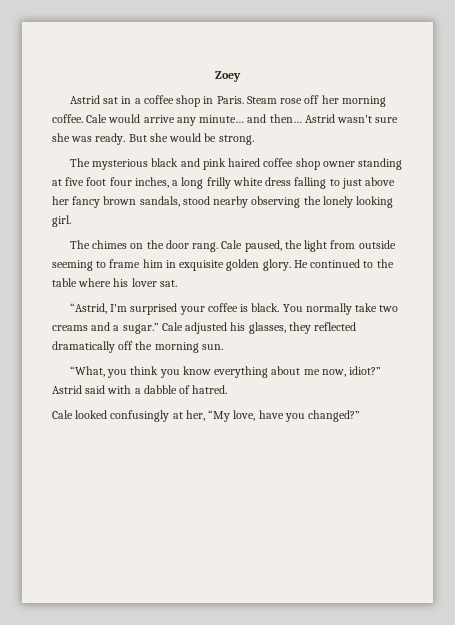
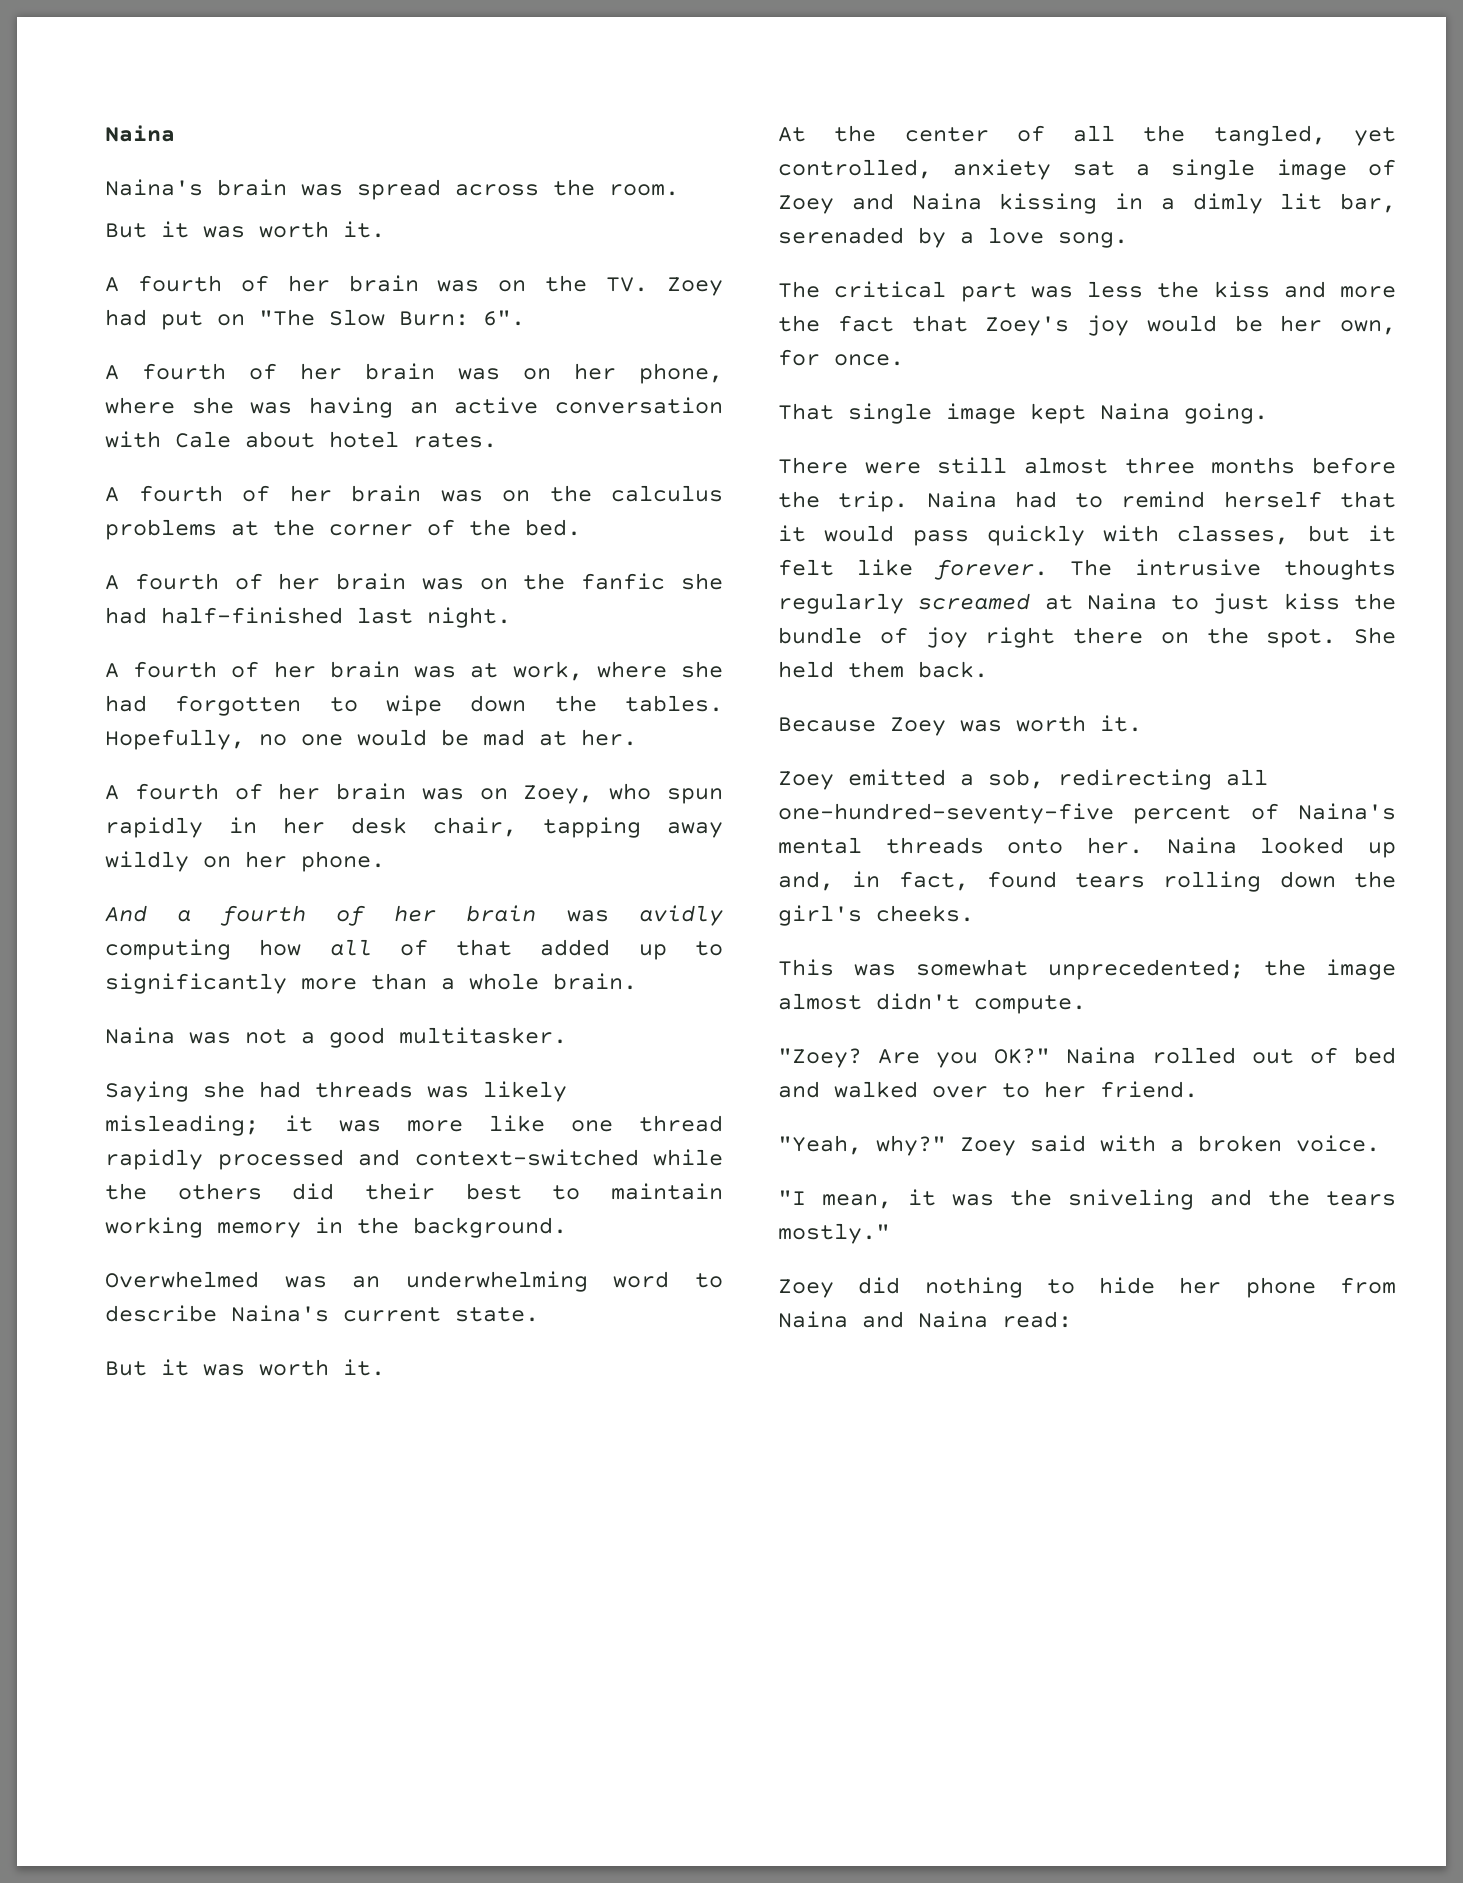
[215,71,241,82] [69,95,386,107] [52,114,399,126] [52,133,254,145] [69,158,403,170] [52,177,396,189] [52,196,394,208] [52,215,71,227] [69,240,396,252] [52,259,394,271] [52,278,177,287] [69,303,399,315] [52,322,357,334] [52,341,223,353] [69,366,382,378] [52,385,228,394] [52,410,361,422] Zoey // Astrid sat in a coffee shop in Paris. Steam rose off her morning coffee. Cale would arrive any minute… and then… Astrid wasn't sure she was ready. But she would be strong. // The mysterious black and pink haired coffee shop owner standing at five foot four inches, a long frilly white dress falling to just above her fancy brown sandals, stood nearby observing the lonely looking girl. // The chimes on the door rang. Cale paused, the light from outside seeming to frame him in exquisite golden glory. He continued to the table where his lover sat. // “Astrid, I'm surprised your coffee is black. You normally take two creams and a sugar.” Cale adjusted his glasses, they reflected dramatically off the morning sun. // “What, you think you know everything about me now, idiot?” Astrid said with a dabble of hatred. // Cale looked confusingly at her, “My love, have you changed?” -> [105,125,175,142] [105,179,679,200] [105,221,385,238] [105,275,724,296] [105,309,525,330] [105,363,723,384] [105,397,723,418] [105,431,497,448] [105,485,723,502] [105,519,581,540] [105,573,723,590] [105,607,511,628] [105,661,723,681] [105,695,723,716] [105,729,637,750] [105,783,723,804] [105,817,723,838] [105,851,385,872] [105,905,723,926] [105,939,723,960] [105,973,637,994] [105,1027,567,1048] [105,1081,567,1102] [105,1115,723,1136] [105,1149,723,1170] [105,1183,723,1200] [105,1217,567,1238] [105,1271,724,1292] [105,1305,539,1322] [105,1359,385,1376] [778,125,1396,146] [778,159,1396,180] [778,193,1396,214] [778,227,1128,248] [778,281,1396,302] [778,315,1396,336] [778,349,904,366] [778,403,1268,424] [778,457,1396,474] [778,491,1396,512] [778,525,1396,546] [778,559,1396,580] [778,593,1396,614] [778,627,1396,648] [778,661,988,678] [778,715,1142,736] [778,769,1268,790] [778,803,1396,824] [778,837,1396,858] [778,871,1396,892] [778,905,974,926] [778,959,1396,980] [778,993,1086,1014] [778,1047,1396,1068] [778,1081,1198,1098] [778,1135,1380,1156] [778,1189,1396,1210] [778,1223,890,1244] [778,1277,1396,1298] [778,1311,1072,1328] Naina // Naina's brain was spread across the room. // But it was worth it. // A fourth of her brain was on the TV. Zoey had put on "The Slow Burn: 6". // A fourth of her brain was on her phone, where she was having an active conversation with Cale about hotel rates. // A fourth of her brain was on the calculus problems at the corner of the bed. // A fourth of her brain was on the fanfic she had half-finished last night. // A fourth of her brain was at work, where she had forgotten to wipe down the tables. Hopefully, no one would be mad at her. // A fourth of her brain was on Zoey, who spun rapidly in her desk chair, tapping away wildly on her phone. // And a fourth of her brain was avidly computing how all of that added up to significantly more than a whole brain. // Naina was not a good multitasker. // Saying she had threads was likely misleading; it was more like one thread rapidly processed and context-switched while the others did their best to maintain working memory in the background. // Overwhelmed was an underwhelming word to describe Naina's current state. // But it was worth it. // At the center of all the tangled, yet controlled, anxiety sat a single image of Zoey and Naina kissing in a dimly lit bar, serenaded by a love song. // The critical part was less the kiss and more the fact that Zoey's joy would be her own, for once. // That single image kept Naina going. // There were still almost three months before the trip. Naina had to remind herself that it would pass quickly with classes, but it felt like forever. The intrusive thoughts regularly screamed at Naina to just kiss the bundle of joy right there on the spot. She held them back. // Because Zoey was worth it. // Zoey emitted a sob, redirecting all one-hundred-seventy-five percent of Naina's mental threads onto her. Naina looked up and, in fact, found tears rolling down the girl's cheeks. // This was somewhat unprecedented; the image almost didn't compute. // "Zoey? Are you OK?" Naina rolled out of bed and walked over to her friend. // "Yeah, why?" Zoey said with a broken voice. // "I mean, it was the sniveling and the tears mostly." // Zoey did nothing to hide her phone from Naina and Naina read:

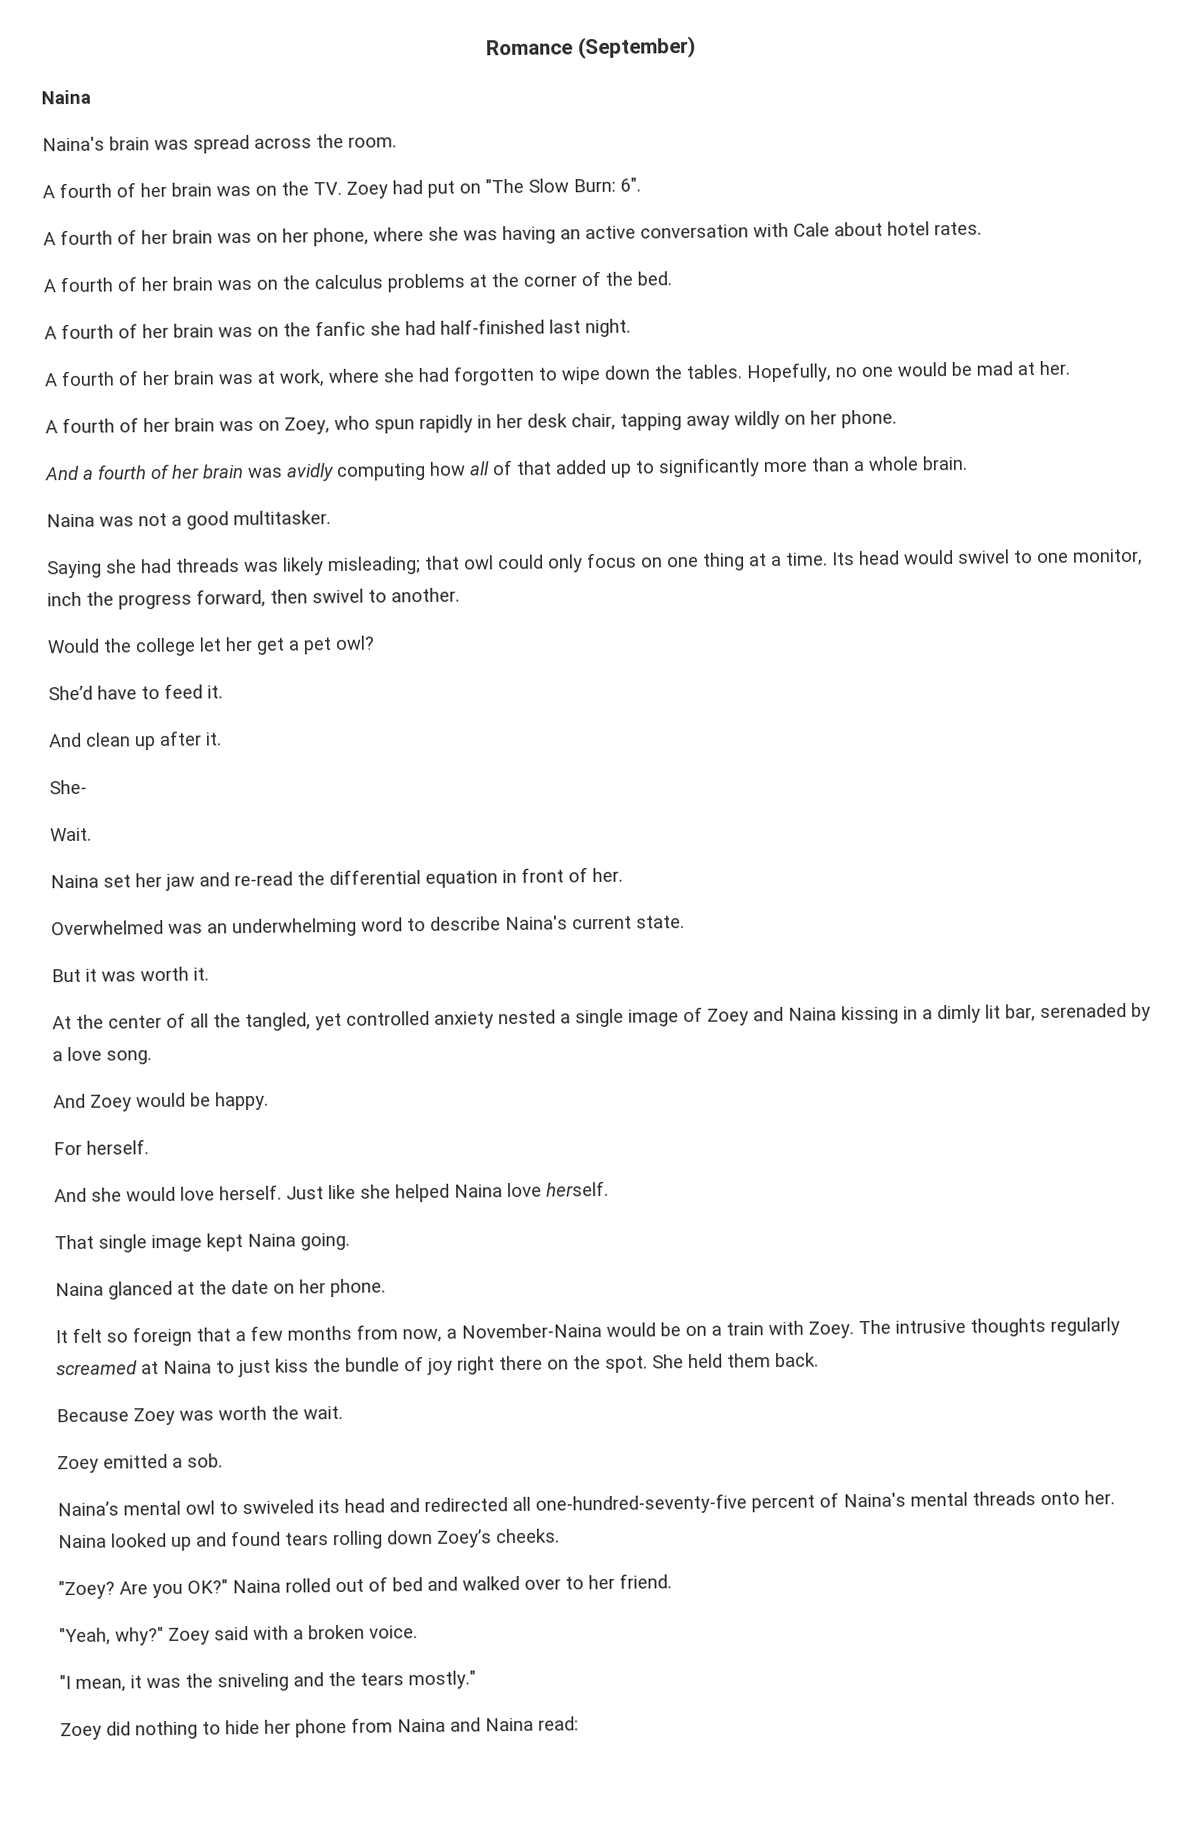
(105, 133) none -> [486,35,696,60] Romance (September) //
[105,221,385,238] // But it was worth it. -> (397, 142) none
[285,1115,723,1132] [105,1149,723,1170] [105,1183,723,1200] [105,1217,567,1238] it was more like one thread rapidly processed and context-switched while the others did their best to maintain working memory in the background. -> [424,548,1143,573] [47,587,460,610] [47,635,375,657] [48,683,223,701] [48,730,222,751] [49,779,87,795] [50,827,92,842] [50,867,623,891] that owl could only focus on one thing at a time. Its head would swivel to one monitor, inch the progress forward, then swivel to another. // Would the college let her get a pet owl? // She’d have to feed it. // And clean up after it. // She- // Wait. // Naina set her jaw and re-read the differential equation in front of her.
[778,159,1115,180] controlled, anxiety sat -> [346,1009,556,1029] controlled anxiety nested
[778,281,1396,302] [778,315,1396,336] [778,349,904,366] The critical part was less the kiss and more the fact that Zoey's joy would be her own, for once. -> [53,1091,269,1112] [53,1139,149,1156] [54,1180,609,1203] And Zoey would be happy. // For herself. // And she would love herself. Just like she helped Naina love herself.
[778,457,1396,474] [778,491,1396,512] [778,525,1396,546] [778,559,1048,580] There were still almost three months before the trip. Naina had to remind herself that it would pass quickly with classes, but it felt like forever. -> [55,1278,386,1300] [55,1320,854,1347] Naina glanced at the date on her phone. // It felt so foreign that a few months from now, a November-Naina would be on a train with Zoey.
[1100,715,1142,732] it. -> [271,1405,343,1420] the wait.
[988,769,1212,790] sob, redirecting -> [187,1453,223,1468] [57,1497,508,1517] sob. // Naina’s mental owl to swiveled its head and redirected
[778,871,969,891] and, in fact, -> [196,1532,227,1547] and
[1354,871,1396,888] [778,905,862,926] the girl's -> [437,1529,492,1548] Zoey’s
[778,959,1396,980] [778,993,1086,1014] // This was somewhat unprecedented; the image almost didn't compute. -> (560, 1536) none

